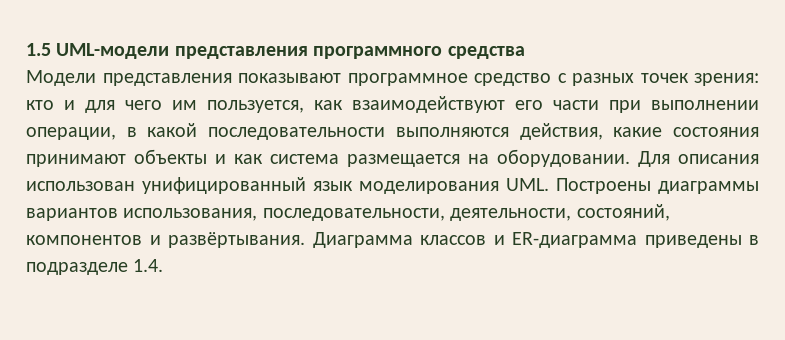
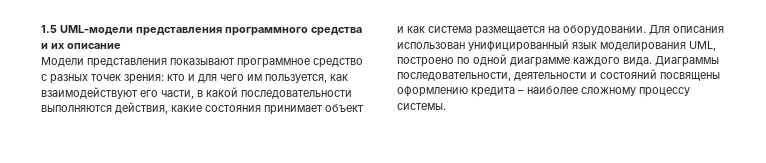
(525, 52) none -> [41,43,121,49] и их описание
[553,100,759,113] [26,127,116,140] части при выполнении операции, -> [161,90,194,99] части,
[26,149,207,167] принимают объекты -> [264,104,364,115] принимает объект
[506,178,759,194] [26,204,670,221] [26,232,759,248] [26,259,164,275] UML. Построены диаграммы вариантов использования, последовательности, деятельности, состояний, компонентов и развёртывания. Диаграмма классов и ER-диаграмма приведены в подразделе 1.4. -> [689,41,716,51] [397,54,719,67] [397,69,720,81] [397,86,690,97] [397,103,446,110] UML, построено по одной диаграмме каждого вида. Диаграммы последовательности, деятельности и состояний посвящены оформлению кредита – наиболее сложному процессу системы.

